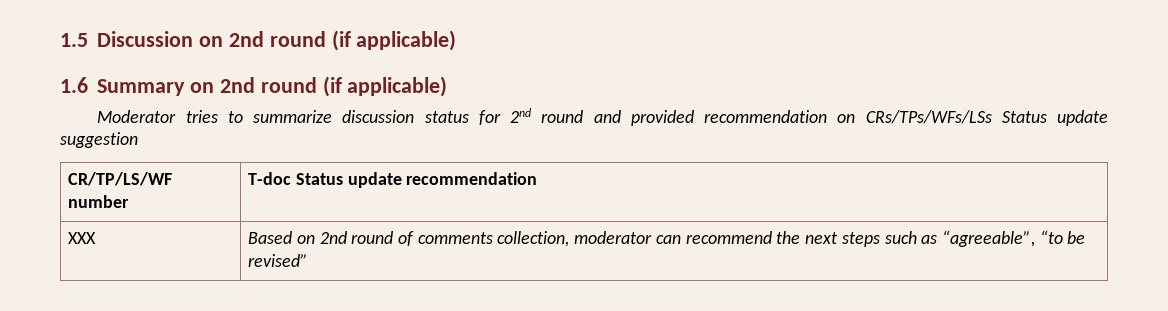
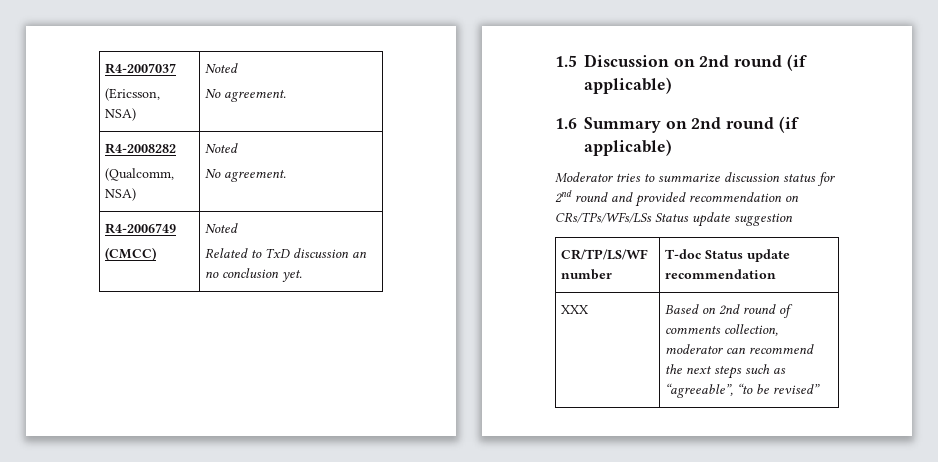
(60, 40) none -> [105,63,177,74] [105,88,161,101] [105,108,137,121] [205,63,239,73] [205,89,287,102] [105,143,177,154] [105,168,175,181] [105,188,137,201] [205,143,239,153] [205,169,287,182] [105,223,177,234] [105,247,157,261] [205,223,239,233] [205,248,368,258] [205,268,303,282] R4-2007037 // (Ericsson, NSA) | Noted // No agreement. // R4-2008282 // (Qualcomm, NSA) | Noted // No agreement. // R4-2006749 // (CMCC) | Noted // Related to TxD discussion an no conclusion yet. //

